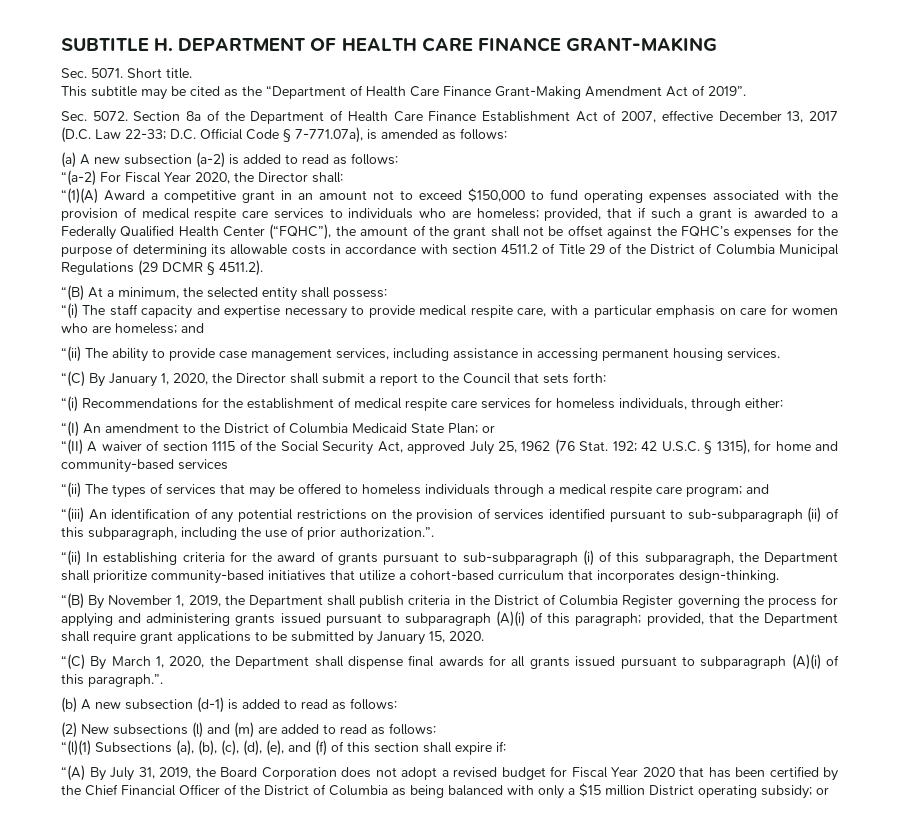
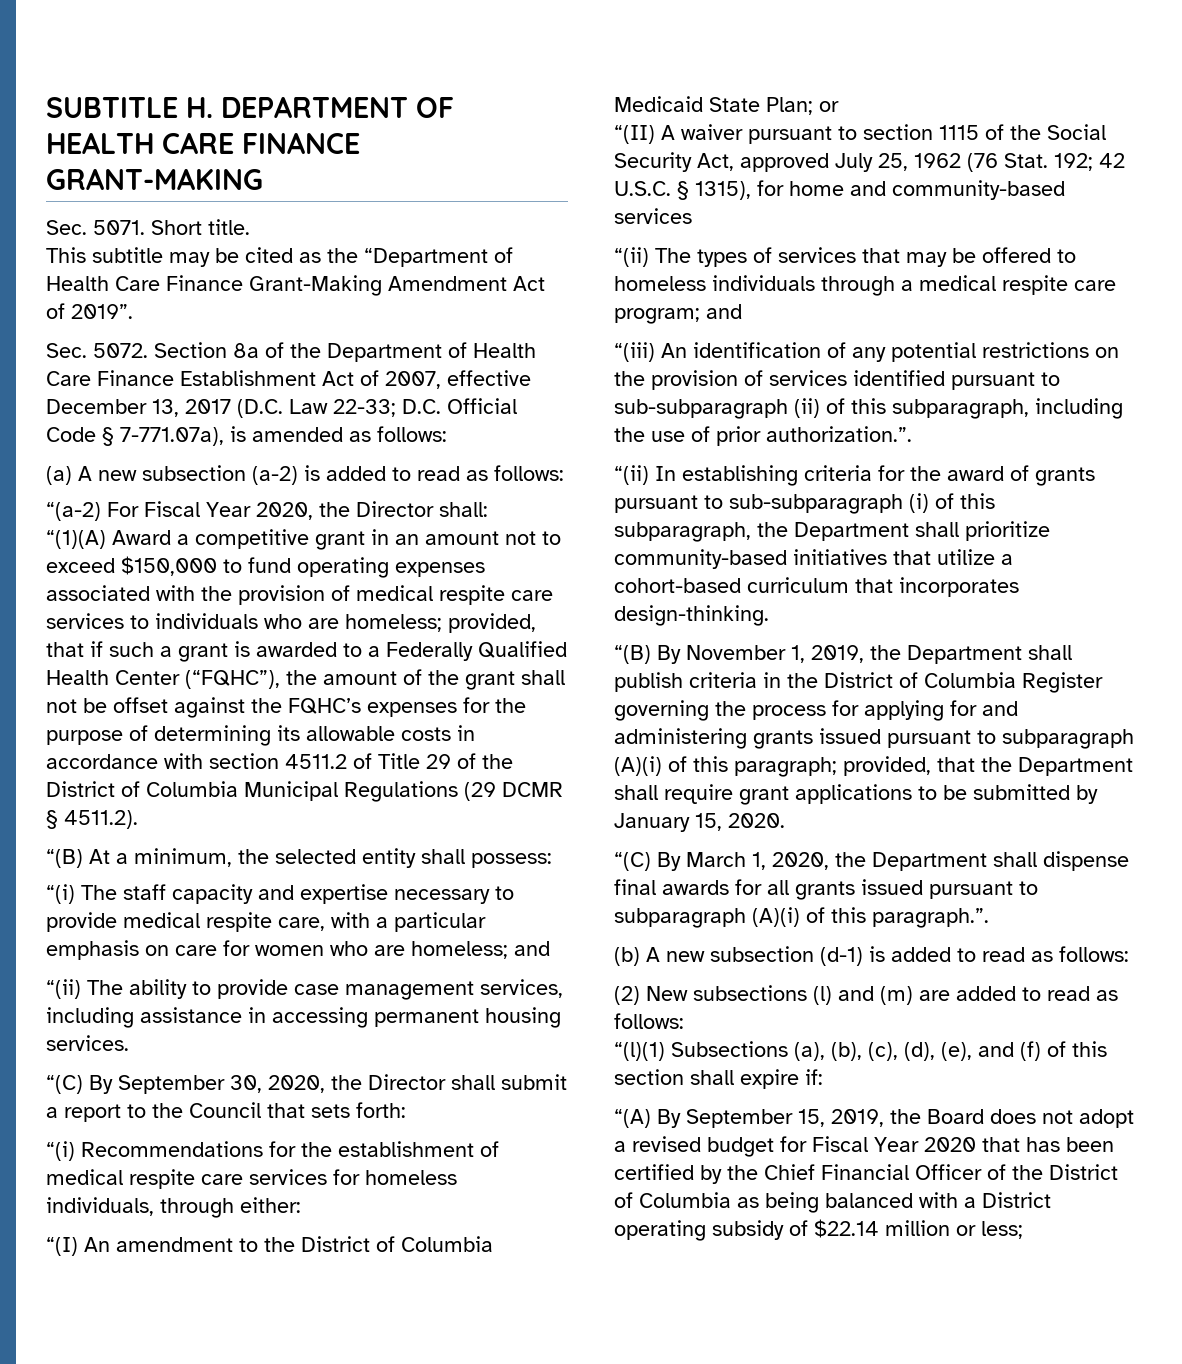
[109,373,169,387] January 1, -> [118,1075,262,1094] September 30,
[146,440,160,451] of -> [748,126,857,144] pursuant to
(113, 620) none -> [950,700,977,716] for
[110,767,155,781] July 31, -> [686,1109,825,1128] September 15,
[261,767,337,780] Corporation -> (984, 1116) none
[538,783,829,799] only a $15 million District operating subsidy; or -> [964,1192,1051,1208] [614,1219,1023,1241] a District operating subsidy of $22.14 million or less;

